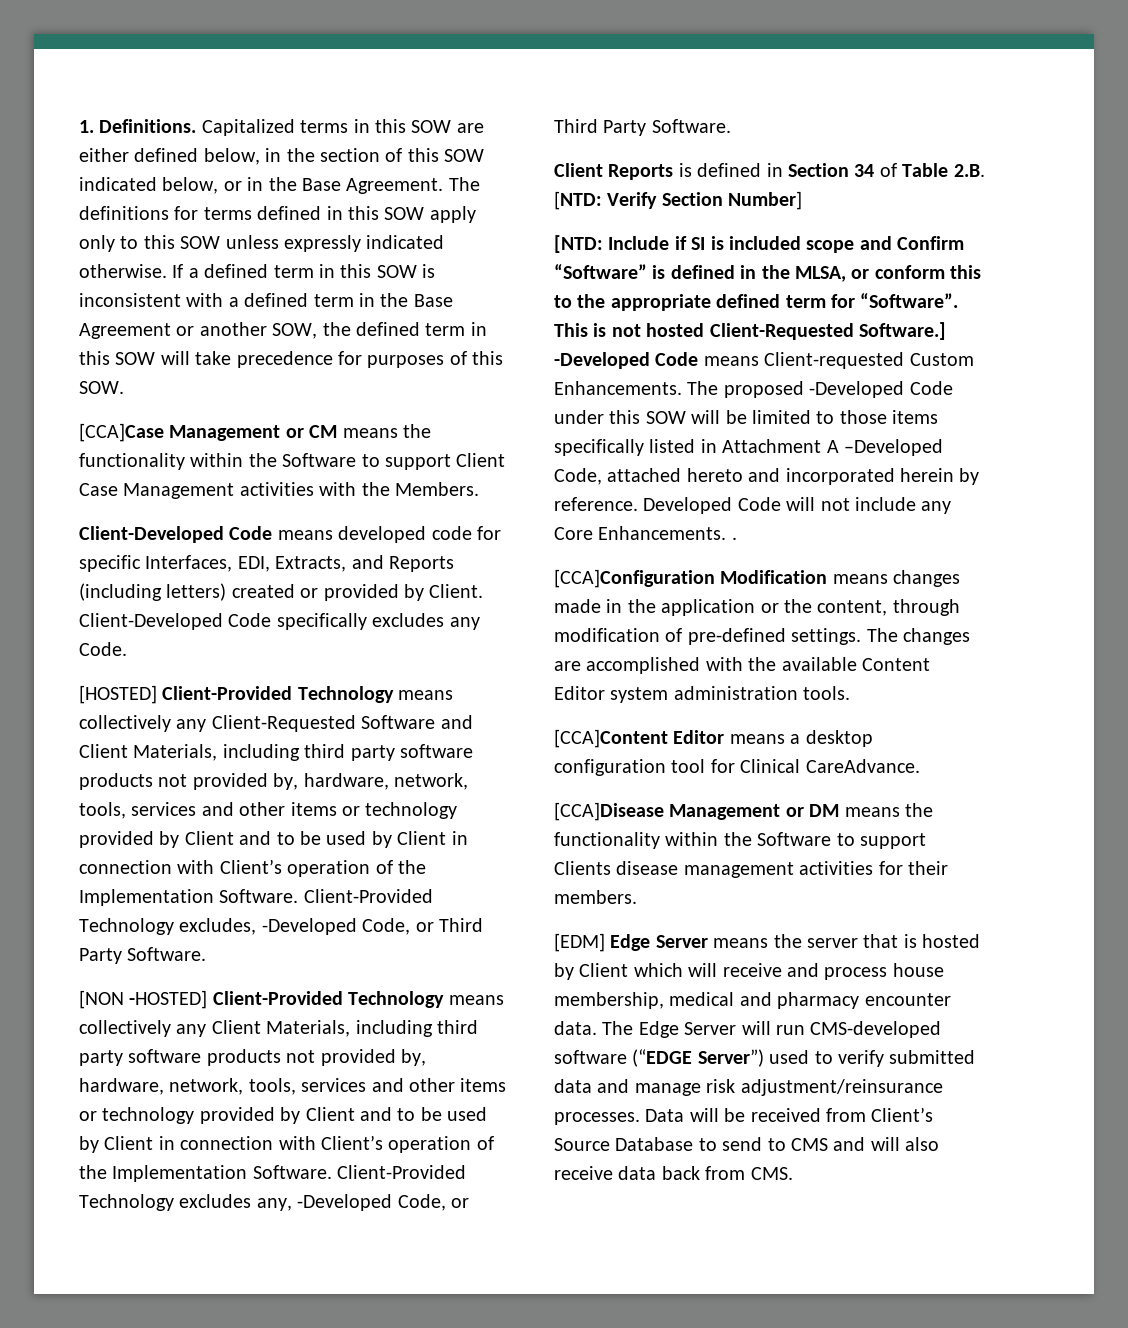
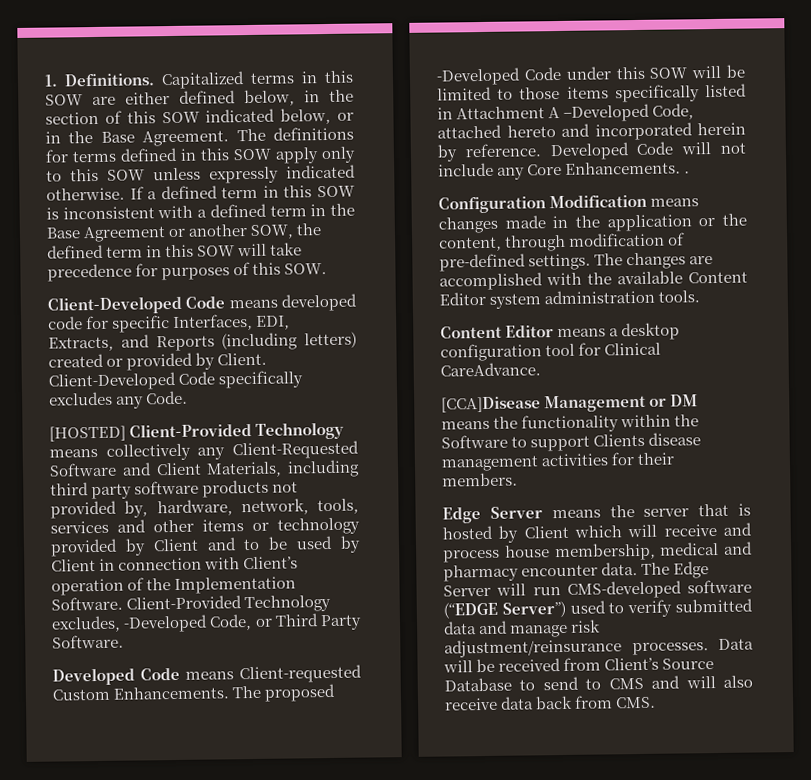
[79,423,431,442] [79,453,506,470] [79,482,479,499] // [CCA]Case Management or CM means the functionality within the Software to support Client Case Management activities with the Members. -> (328, 268) none
[79,990,504,1009] [79,1020,478,1037] [79,1049,426,1066] [79,1078,507,1095] [79,1107,488,1124] [79,1135,494,1153] [79,1165,467,1182] [79,1194,469,1211] [554,119,731,136] [554,163,985,180] [554,191,803,210] [554,235,965,253] [554,264,982,282] [554,293,959,311] [554,322,946,340] [554,352,650,369] [NON -HOSTED] Client-Provided Technology means collectively any Client Materials, including third party software products not provided by, hardware, network, tools, services and other items or technology provided by Client and to be used by Client in connection with Client’s operation of the Implementation Software. Client-Provided Technology excludes any, -Developed Code, or Third Party Software. // Client Reports is defined in Section 34 of Table 2.B. [NTD: Verify Section Number] // [NTD: Include if SI is included scope and Confirm “Software” is defined in the MLSA, or conform this to the appropriate defined term for “Software”. This is not hosted Client-Requested Software.] -Developed -> [52,667,135,686] Developed
[554,569,715,588] [CCA]Configuration -> [438,196,546,214] Configuration
[554,729,668,748] [CCA]Content -> [440,325,502,339] Content
[554,933,605,952] [EDM] -> (518, 479) none

